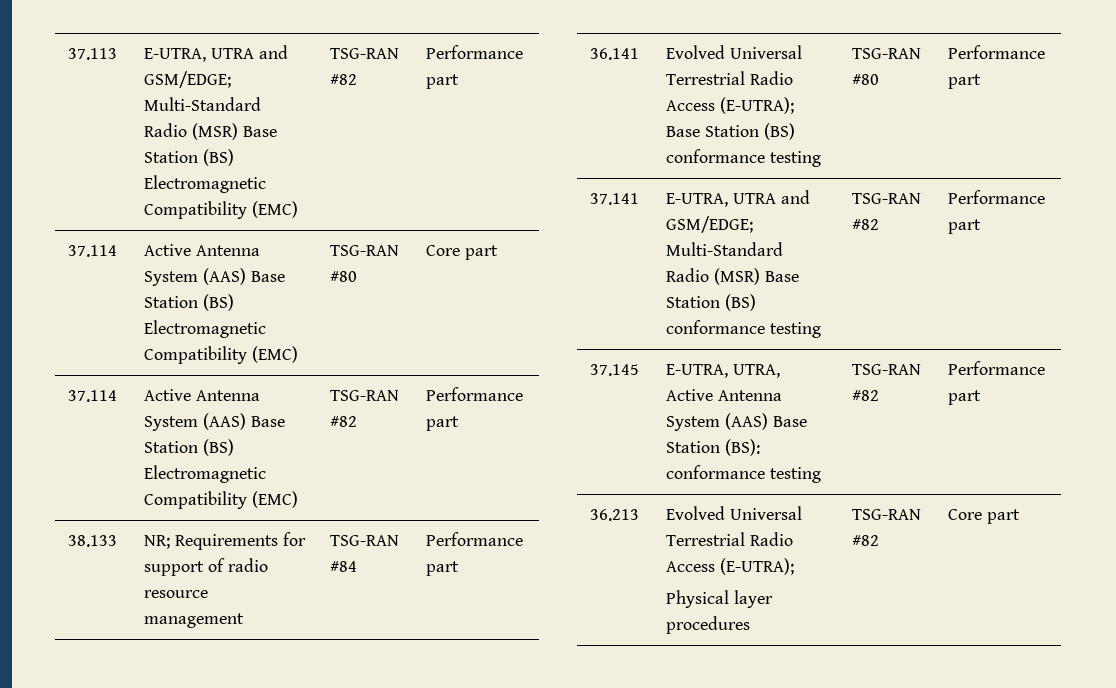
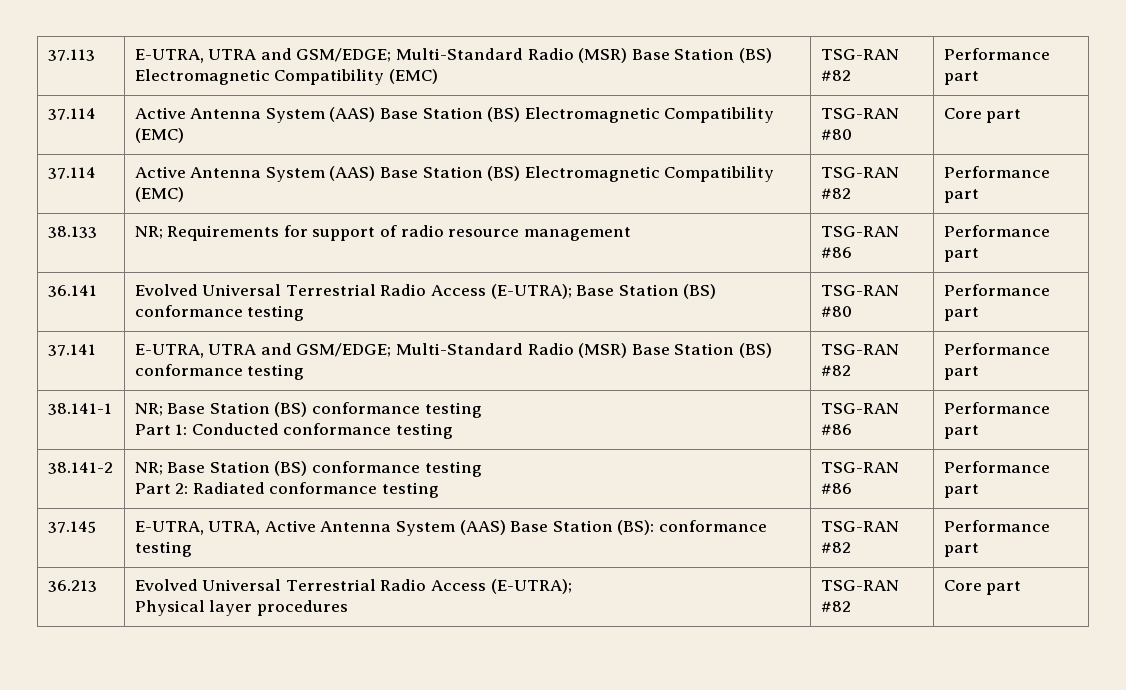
[330,561,358,572] #84 -> [820,247,852,258] #86
(982, 226) none -> [47,403,112,415] [134,402,482,418] [134,423,454,439] [820,403,899,414] [820,424,852,435] [943,402,1050,414] [943,425,979,439] [47,462,113,474] [134,461,482,477] [134,482,440,498] [820,462,899,473] [820,483,852,494] [943,461,1050,473] [943,484,979,498] // 38.141-1 | NR; Base Station (BS) conformance testing // Part 1: Conducted conformance testing | TSG-RAN #86 | Performance part // 38.141-2 | NR; Base Station (BS) conformance testing // Part 2: Radiated conformance testing | TSG-RAN #86 | Performance part

